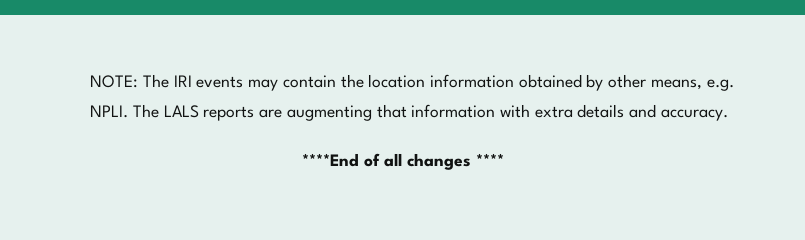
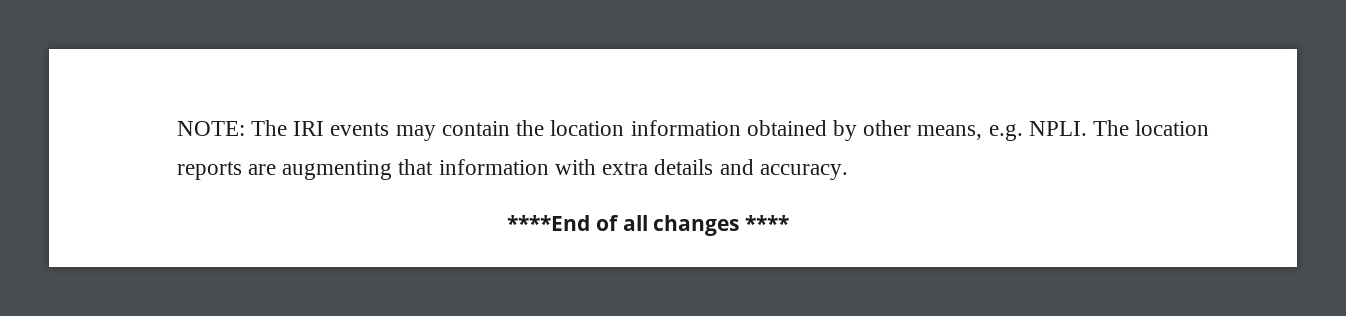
[163,105,199,118] LALS -> [1135,120,1210,136] location

